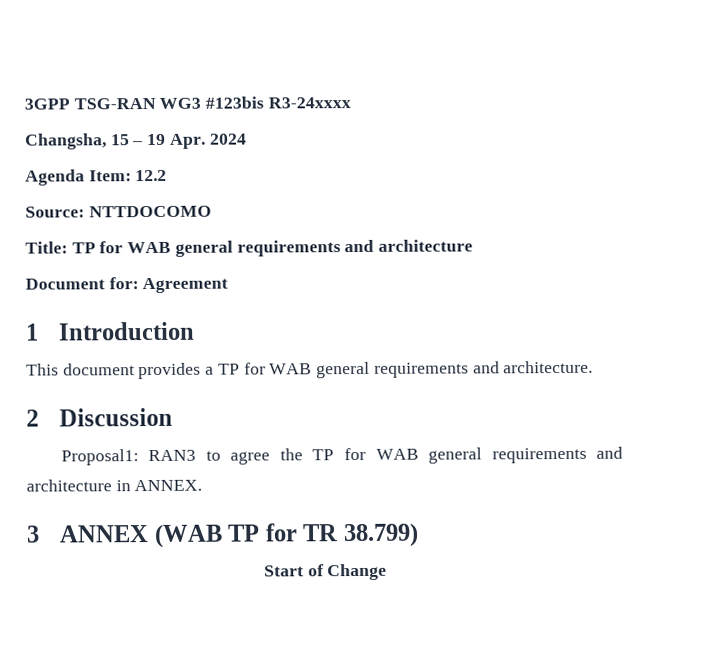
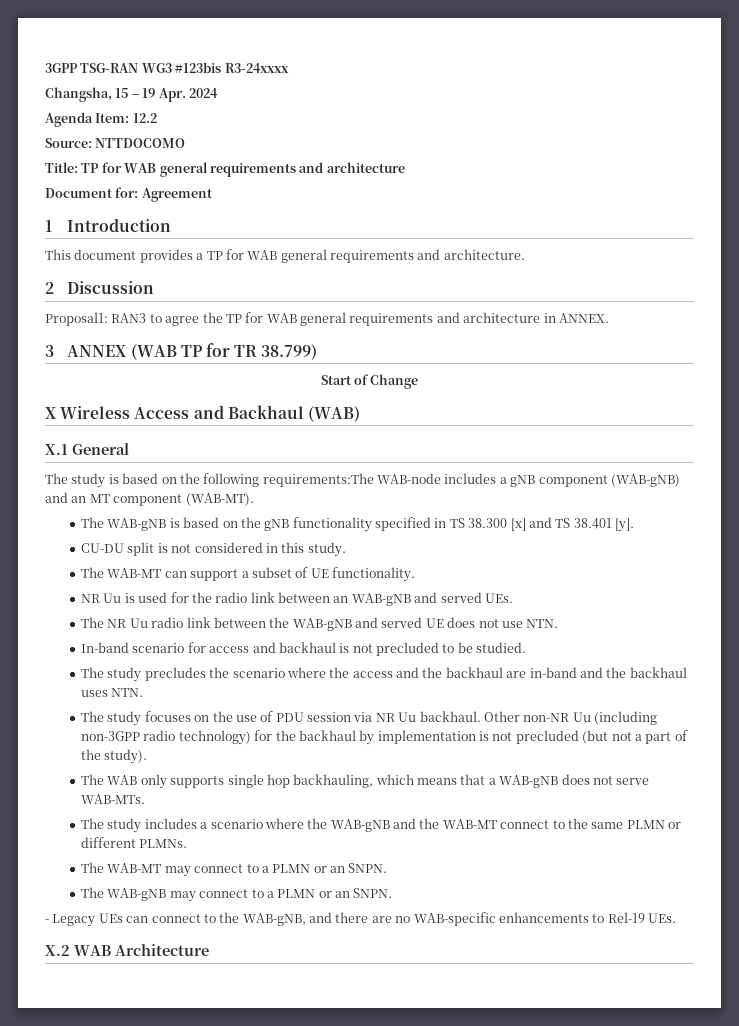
(388, 572) none -> [45,405,360,422] [45,443,129,455] [45,473,680,488] [45,492,254,506] [81,517,635,532] [81,542,346,557] [81,567,416,582] [81,592,513,606] [81,617,559,631] [81,642,527,656] [81,667,687,682] [81,688,144,697] [81,711,658,726] [81,730,688,745] [81,749,148,764] [81,774,650,789] [81,794,146,804] [81,818,682,833] [81,837,188,848] [81,862,388,877] [81,887,393,902] [45,912,676,927] [45,944,209,956] // X Wireless Access and Backhaul (WAB) // X.1 General // The study is based on the following requirements:The WAB-node includes a gNB component (WAB-gNB) and an MT component (WAB-MT). // The WAB-gNB is based on the gNB functionality specified in TS 38.300 [x] and TS 38.401 [y]. // CU-DU split is not considered in this study. // The WAB-MT can support a subset of UE functionality. // NR Uu is used for the radio link between an WAB-gNB and served UEs. // The NR Uu radio link between the WAB-gNB and served UE does not use NTN. // In-band scenario for access and backhaul is not precluded to be studied. // The study precludes the scenario where the access and the backhaul are in-band and the backhaul uses NTN. // The study focuses on the use of PDU session via NR Uu backhaul. Other non-NR Uu (including non-3GPP radio technology) for the backhaul by implementation is not precluded (but not a part of the study). // The WAB only supports single hop backhauling, which means that a WAB-gNB does not serve WAB-MTs. // The study includes a scenario where the WAB-gNB and the WAB-MT connect to the same PLMN or different PLMNs. // The WAB-MT may connect to a PLMN or an SNPN. // The WAB-gNB may connect to a PLMN or an SNPN. // - Legacy UEs can connect to the WAB-gNB, and there are no WAB-specific enhancements to Rel-19 UEs. // X.2 WAB Architecture

